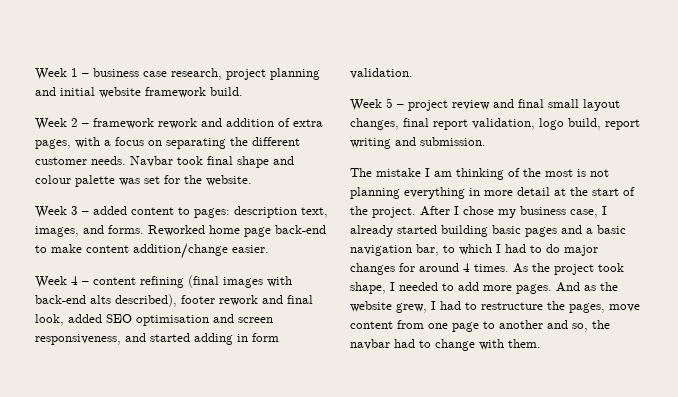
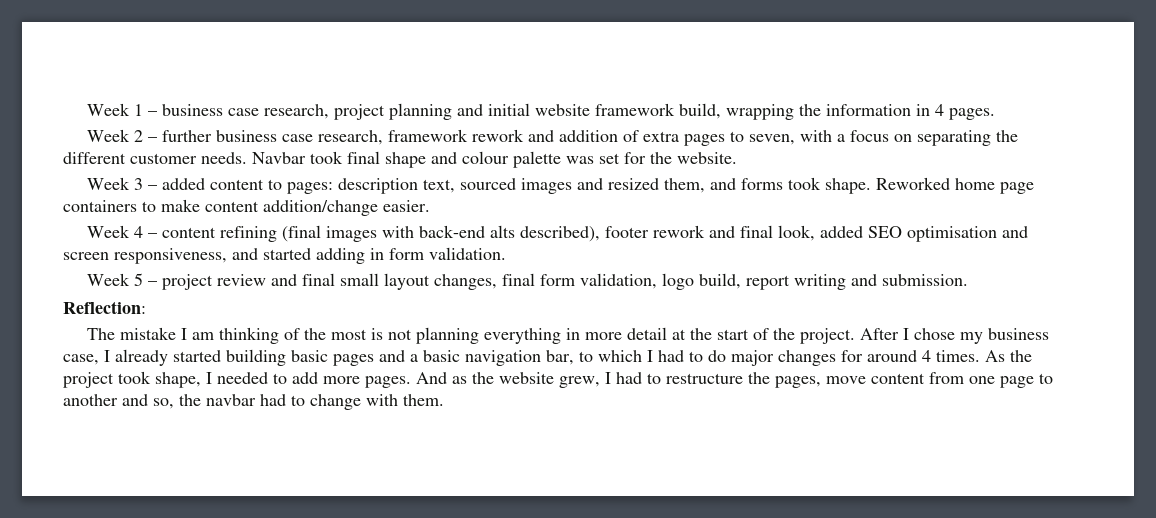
[210,87,243,96] build. -> [678,103,995,120] build, wrapping the information in 4 pages.
(89, 125) none -> [161,130,383,145] further business case research,
[35,139,71,149] pages, -> [683,131,795,146] pages to seven,
[35,225,144,237] images, and forms. -> [459,177,871,194] sourced images and resized them, and forms took shape.
[275,225,326,234] back-end -> [63,200,137,212] containers
[433,119,468,130] report -> [539,274,575,286] form
(486, 141) none -> [63,301,146,314] // Reflection:

